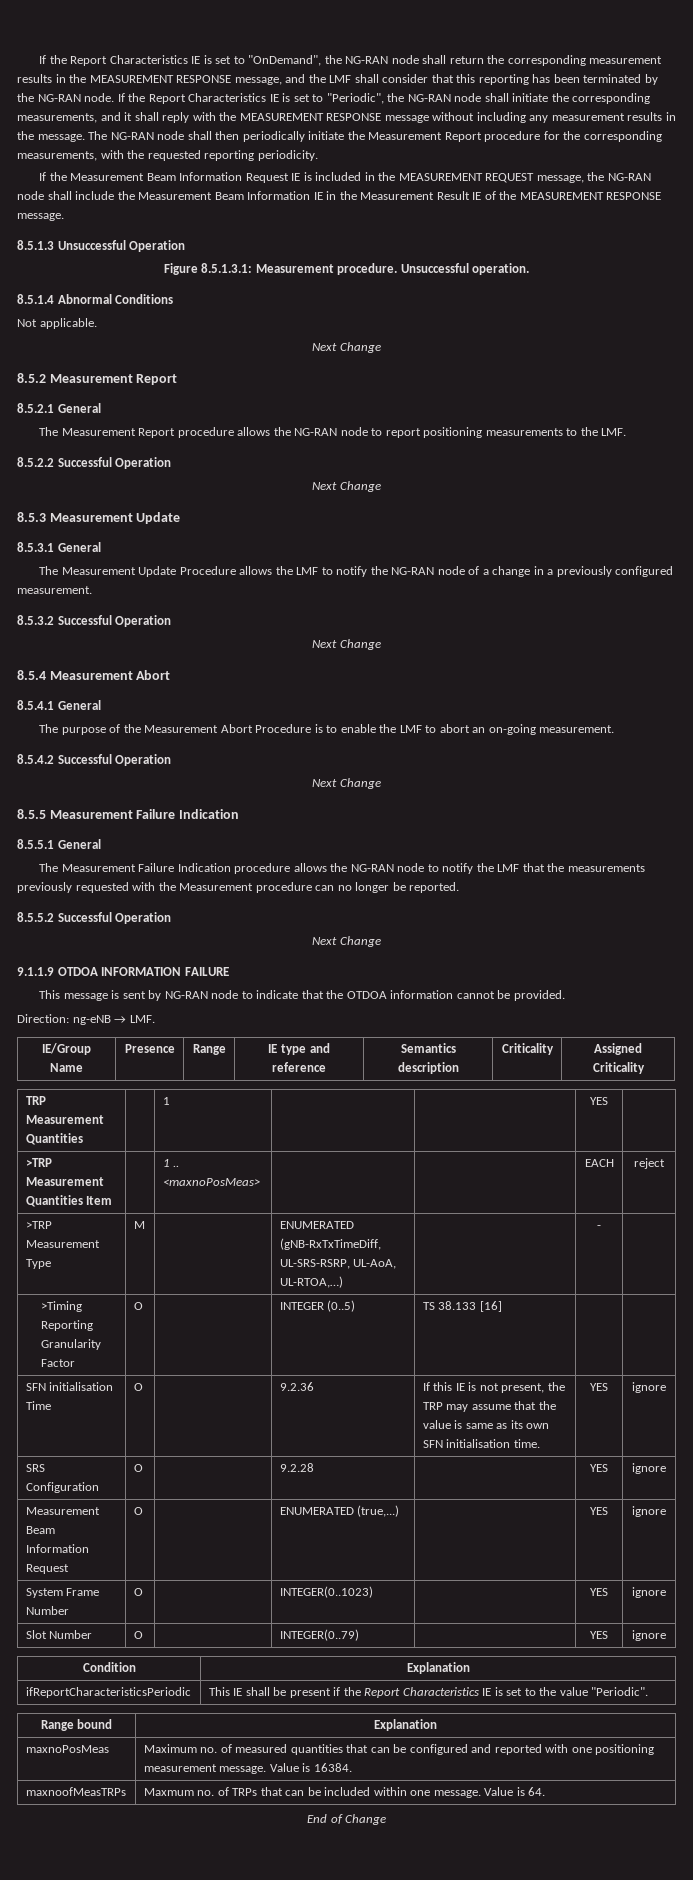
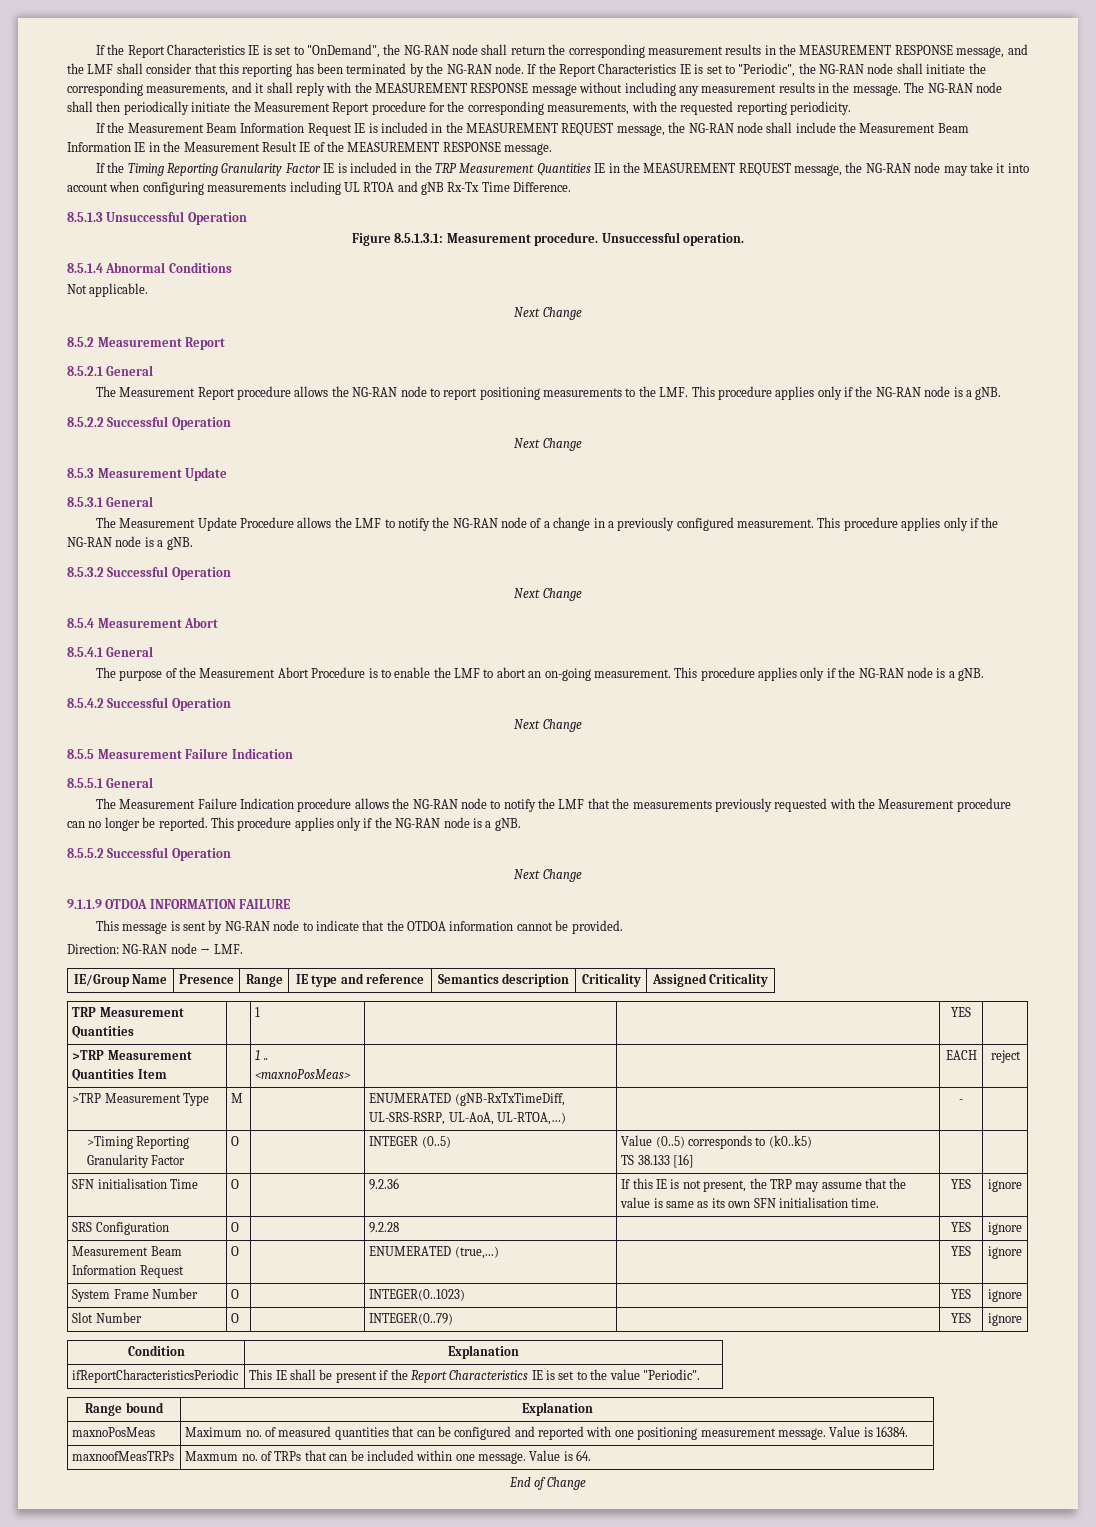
(64, 217) none -> [95,162,1029,176] [67,181,572,195] // If the Timing Reporting Granularity Factor IE is included in the TRP Measurement Quantities IE in the MEASUREMENT REQUEST message, the NG-RAN node may take it into account when configuring measurements including UL RTOA and gNB Rx-Tx Time Difference.
(627, 432) none -> [691,386,1002,400] This procedure applies only if the NG-RAN node is a gNB.
(92, 590) none -> [817,517,999,531] [67,536,193,550] This procedure applies only if the NG-RAN node is a gNB.
(615, 729) none -> [674,667,985,681] This procedure applies only if the NG-RAN node is a gNB.
(460, 887) none -> [210,817,521,831] This procedure applies only if the NG-RAN node is a gNB.
[72,1015,111,1025] ng-eNB -> [122,943,197,954] NG-RAN node
(356, 1306) none -> [621,1135,812,1149] Value (0..5) corresponds to (k0..k5) //

